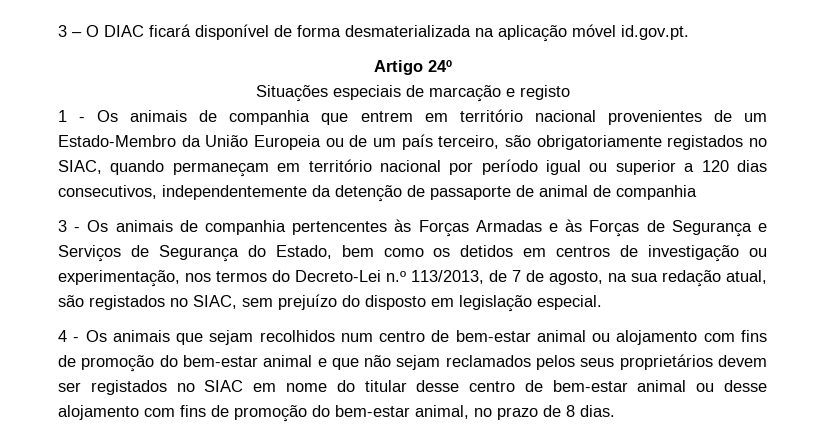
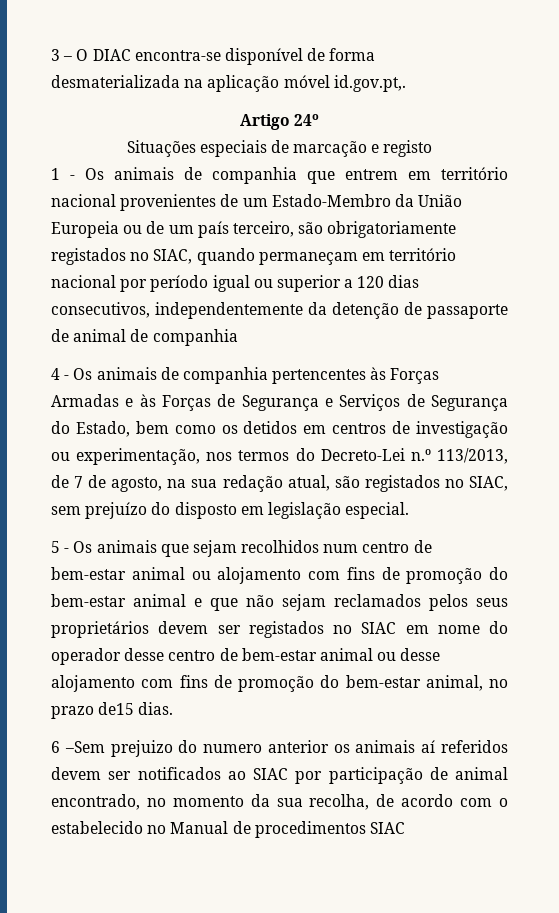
[149,24,191,37] ficará -> [134,50,221,61] encontra-se
[621,25,689,40] id.gov.pt. -> [333,75,406,92] id.gov.pt,.
[58,220,67,232] 3 -> [51,368,60,380] 4
[58,330,67,342] 4 -> [51,541,60,553] 5
[364,380,407,392] titular -> [51,648,121,665] operador
[543,405,615,417] de 8 dias. -> [98,702,174,715] [51,740,508,757] [51,767,508,784] [51,794,509,810] [51,821,405,838] de15 dias. // 6 –Sem prejuizo do numero anterior os animais aí referidos devem ser notificados ao SIAC por participação de animal encontrado, no momento da sua recolha, de acordo com o estabelecido no Manual de procedimentos SIAC

